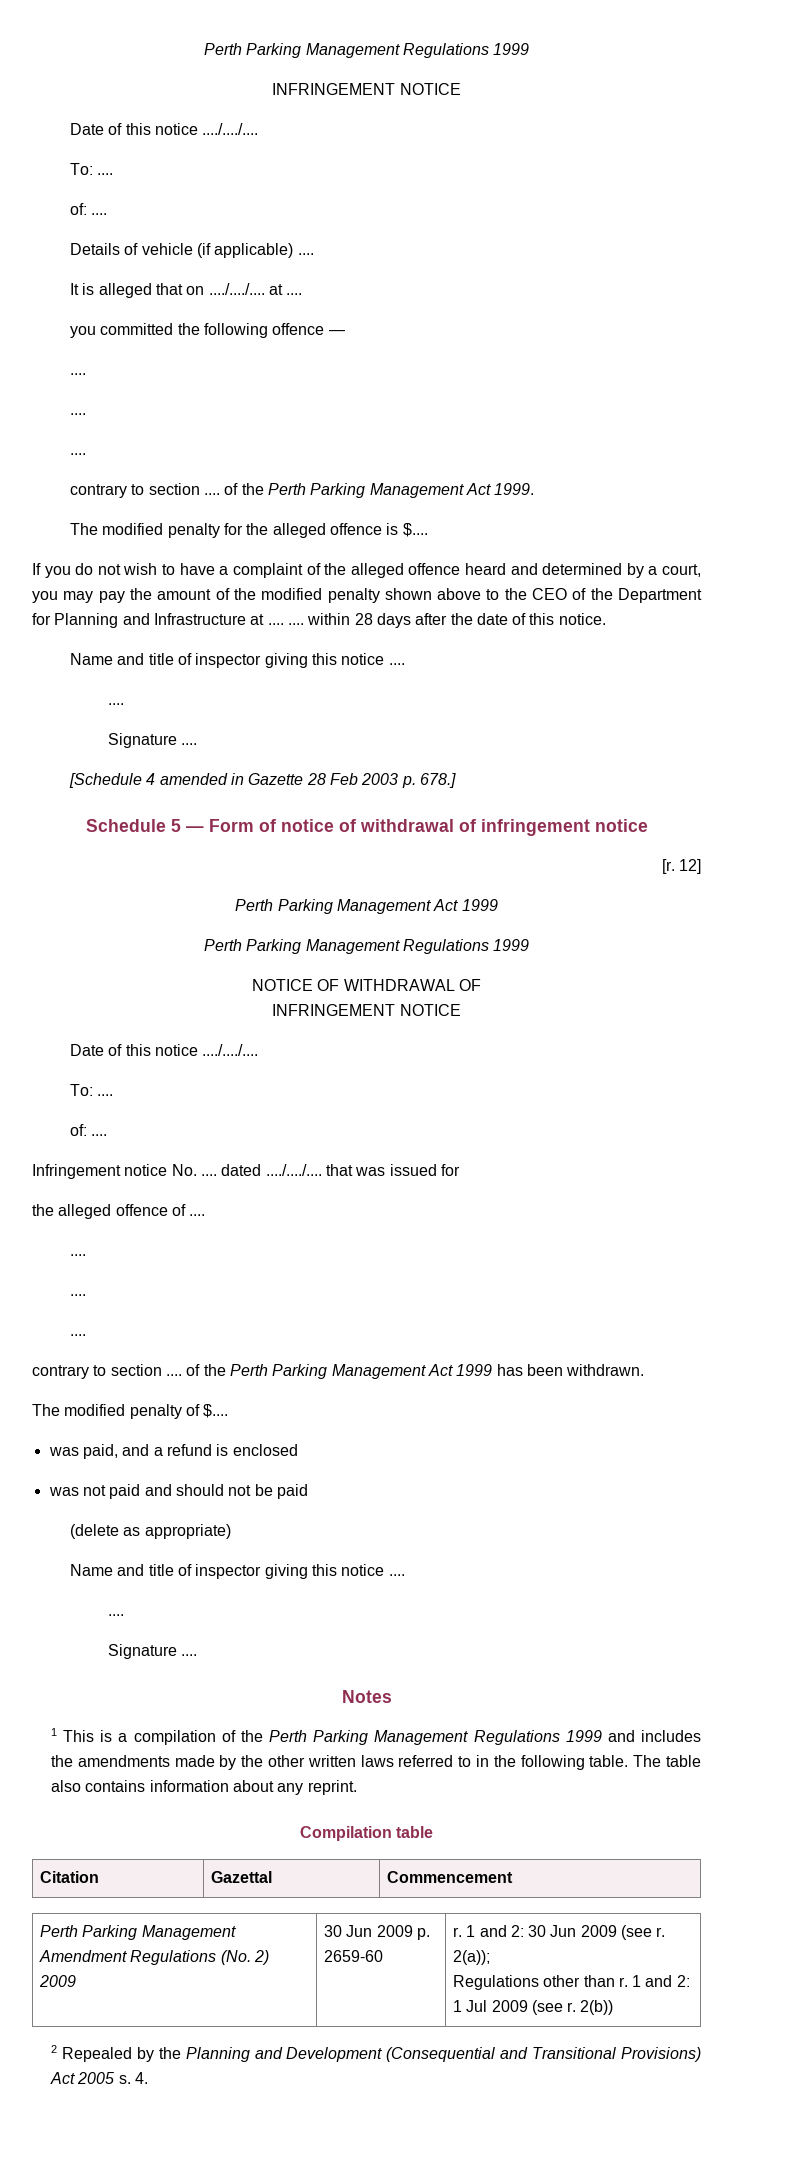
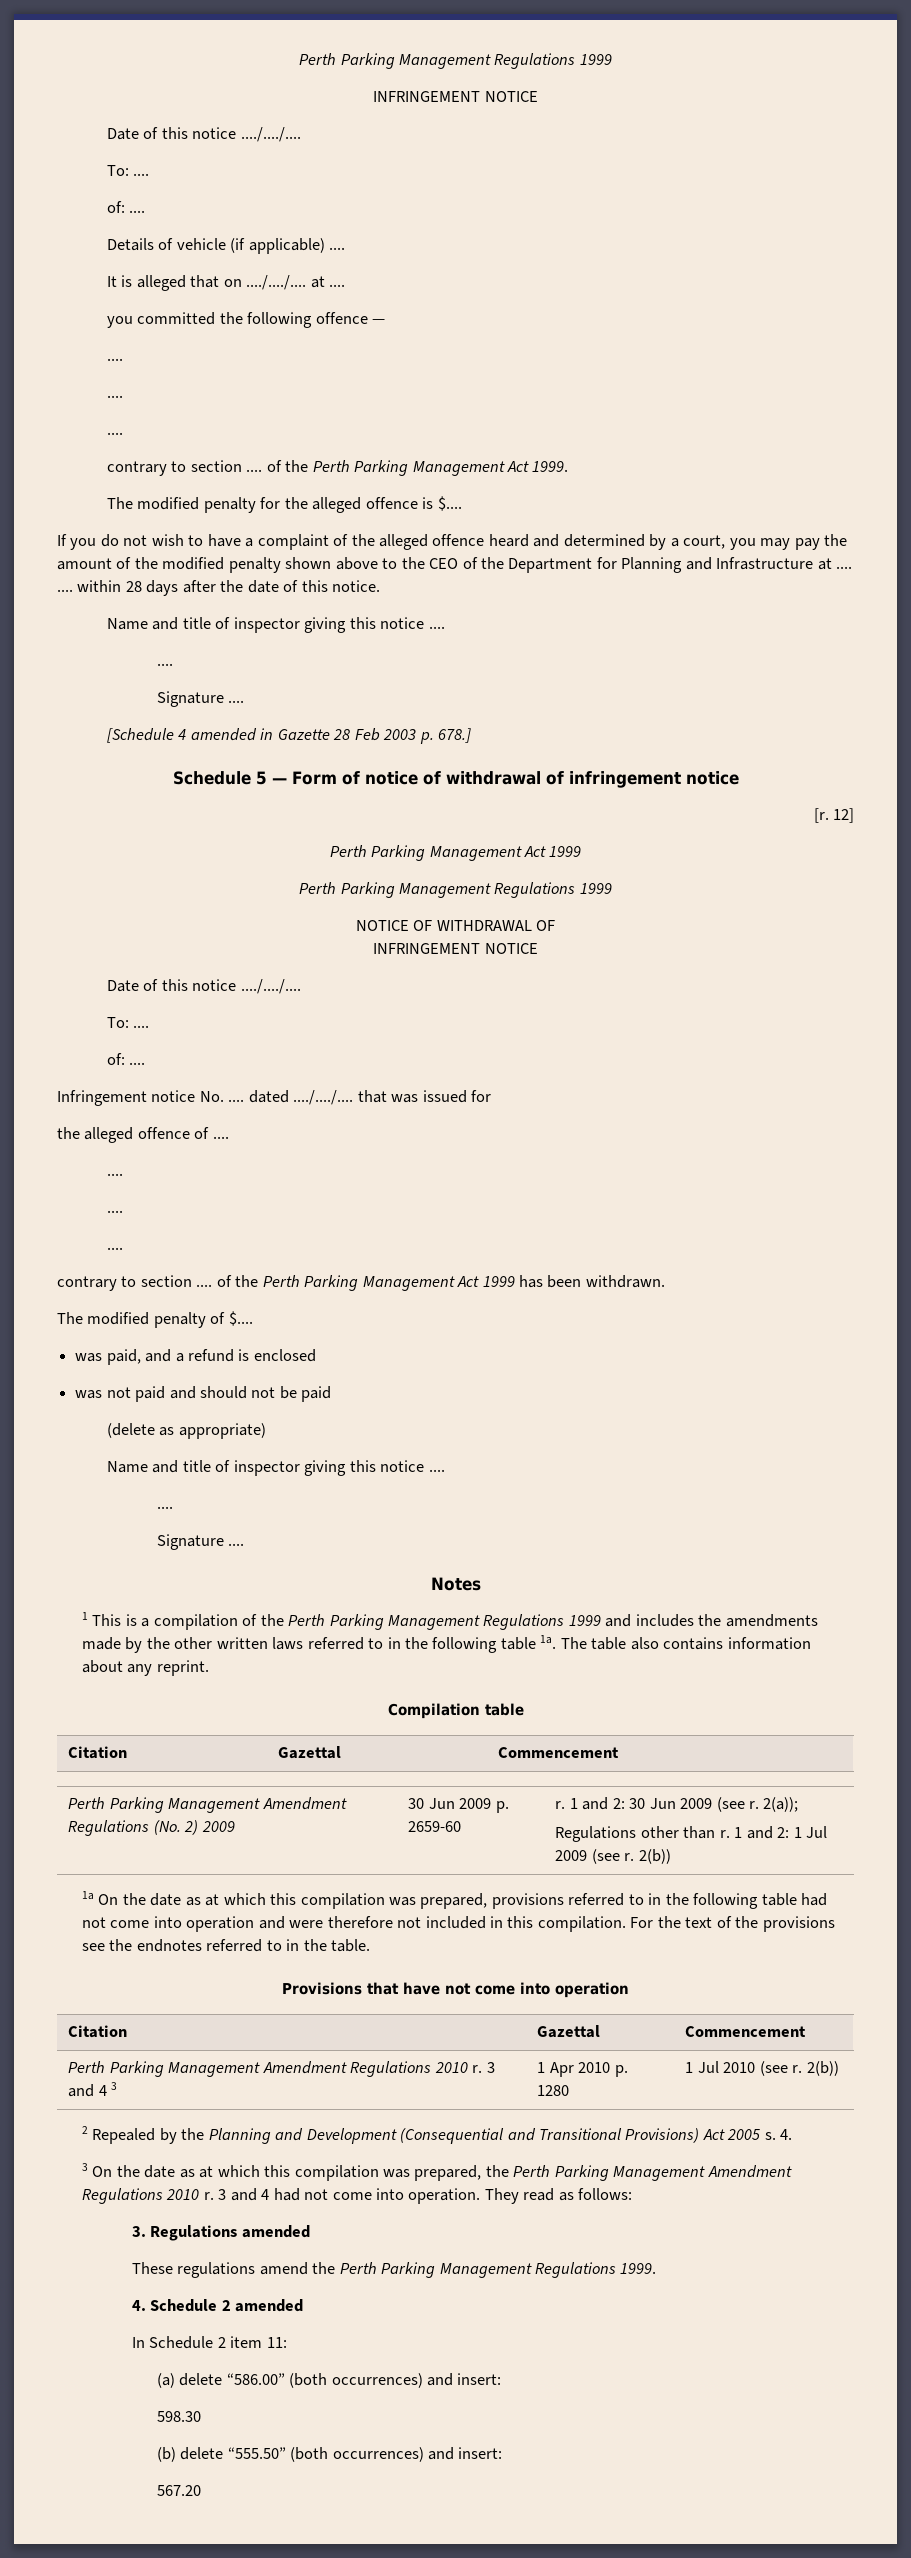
[589,1755,629,1767] table. -> [500,1635,557,1650] table 1a.
(614, 2007) none -> [81,1891,828,1909] [81,1916,835,1932] [81,1939,371,1952] [282,1982,629,1998] [68,2025,128,2038] [537,2025,601,2038] [685,2026,807,2037] [68,2061,495,2077] [68,2082,118,2097] [537,2062,628,2077] [537,2085,570,2096] [685,2061,839,2076] // 1a On the date as at which this compilation was prepared, provisions referred to in the following table had not come into operation and were therefore not included in this compilation. For the text of the provisions see the endnotes referred to in the table. // Provisions that have not come into operation // Citation | Gazettal | Commencement // Perth Parking Management Amendment Regulations 2010 r. 3 and 4 3 | 1 Apr 2010 p. 1280 | 1 Jul 2010 (see r. 2(b))
(148, 2078) none -> [81,2163,792,2181] [81,2188,633,2204] [131,2225,310,2241] [131,2262,657,2278] [131,2299,304,2312] [131,2336,287,2349] [156,2373,502,2388] [156,2411,201,2422] [156,2447,503,2462] [156,2485,201,2496] // 3 On the date as at which this compilation was prepared, the Perth Parking Management Amendment Regulations 2010 r. 3 and 4 had not come into operation. They read as follows: // 3. Regulations amended // These regulations amend the Perth Parking Management Regulations 1999. // 4. Schedule 2 amended // In Schedule 2 item 11: // (a) delete “586.00” (both occurrences) and insert: // 598.30 // (b) delete “555.50” (both occurrences) and insert: // 567.20

